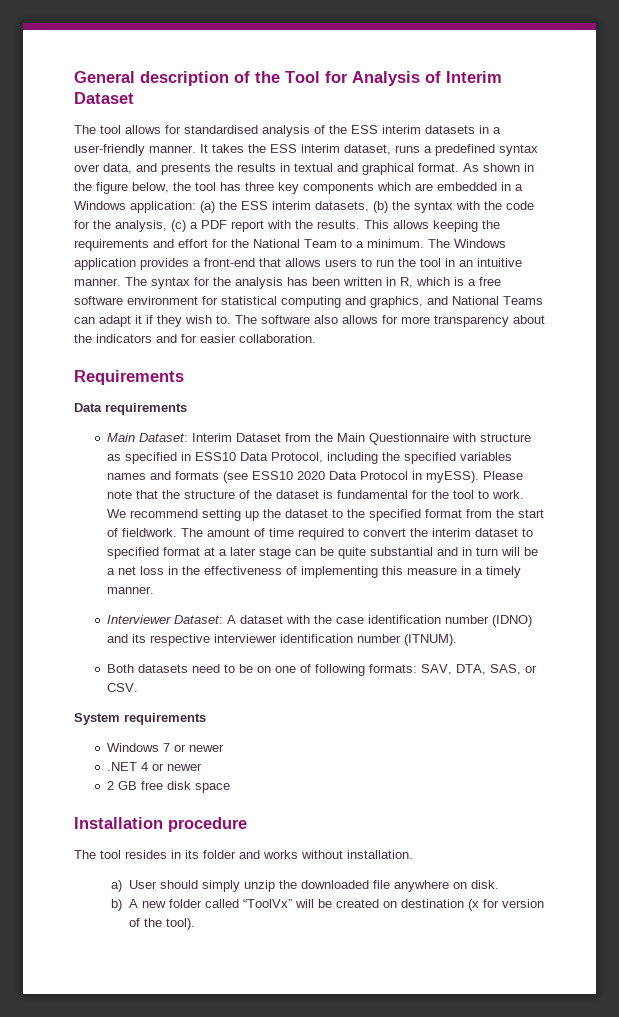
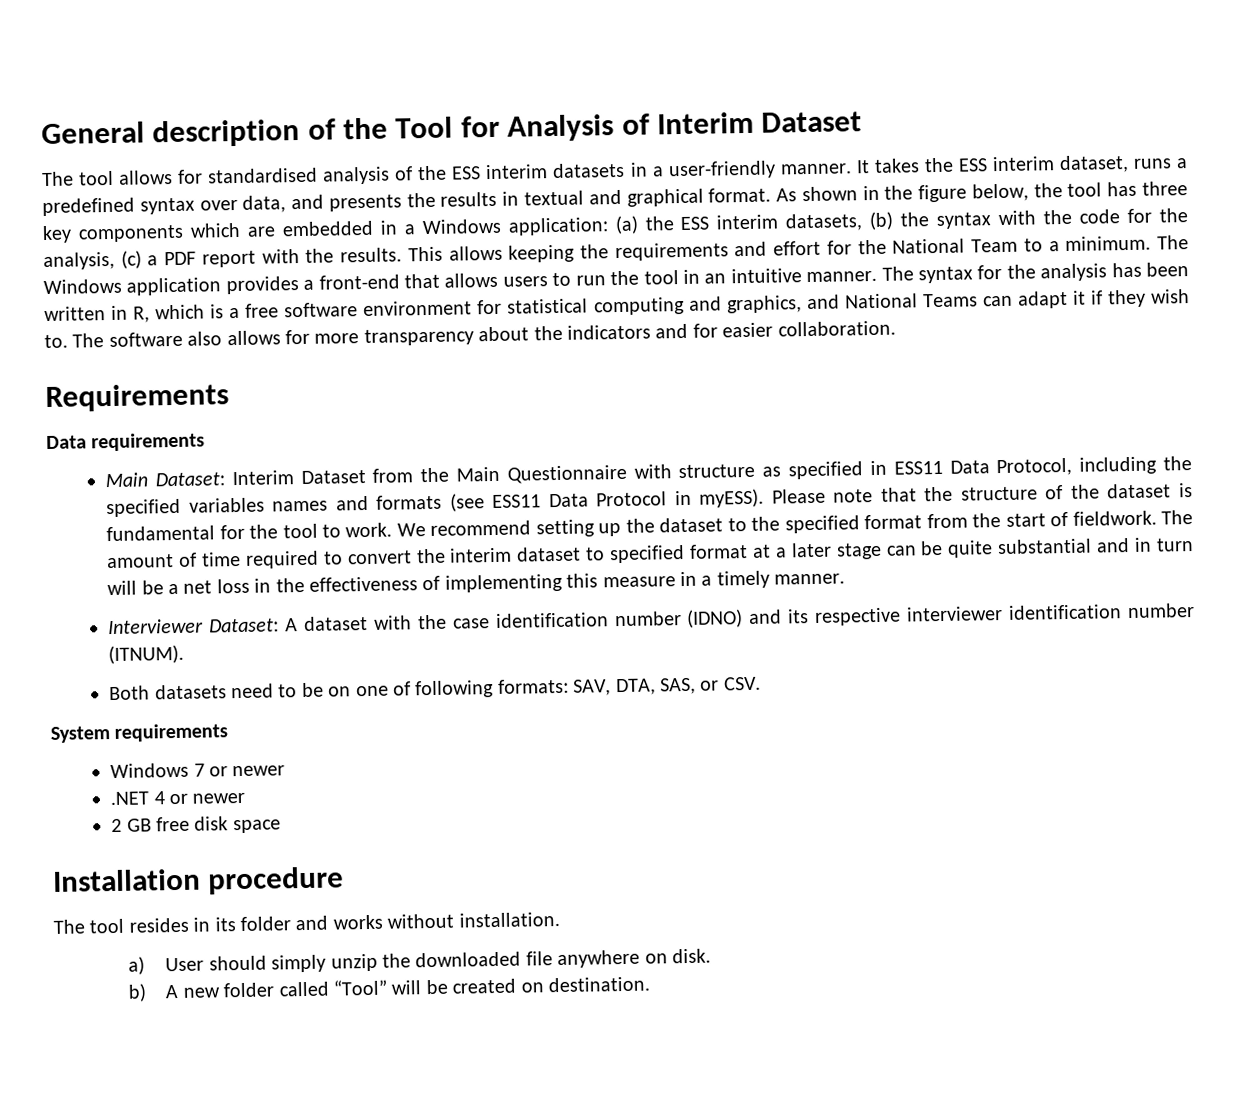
[194,452,236,461] ESS10 -> [893,460,943,475] ESS11
[251,471,325,480] ESS10 2020 -> [492,494,542,509] ESS11
[243,899,293,908] “ToolVx” -> [332,979,387,996] “Tool”
[401,899,545,911] [129,918,196,930] destination (x for version of the tool). -> [547,976,650,993] destination.

